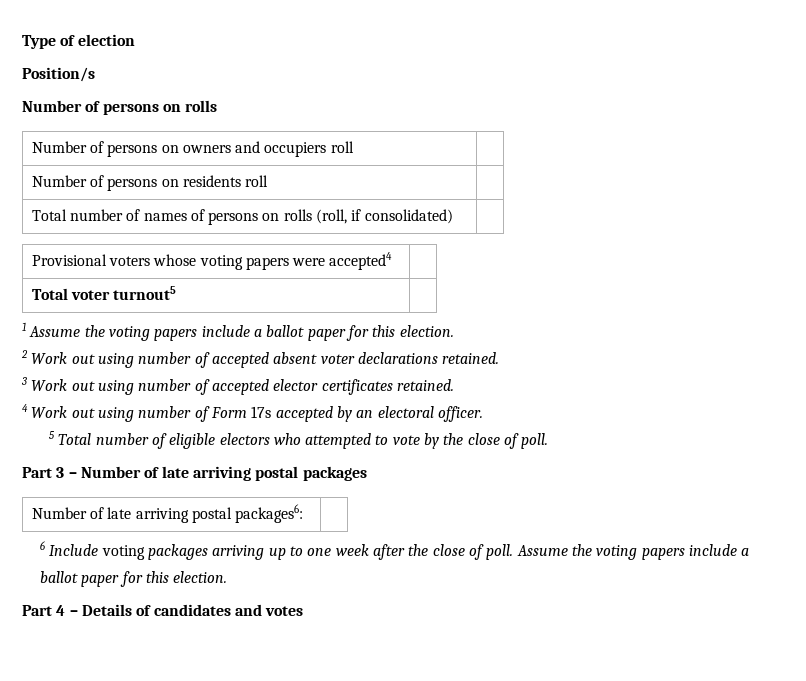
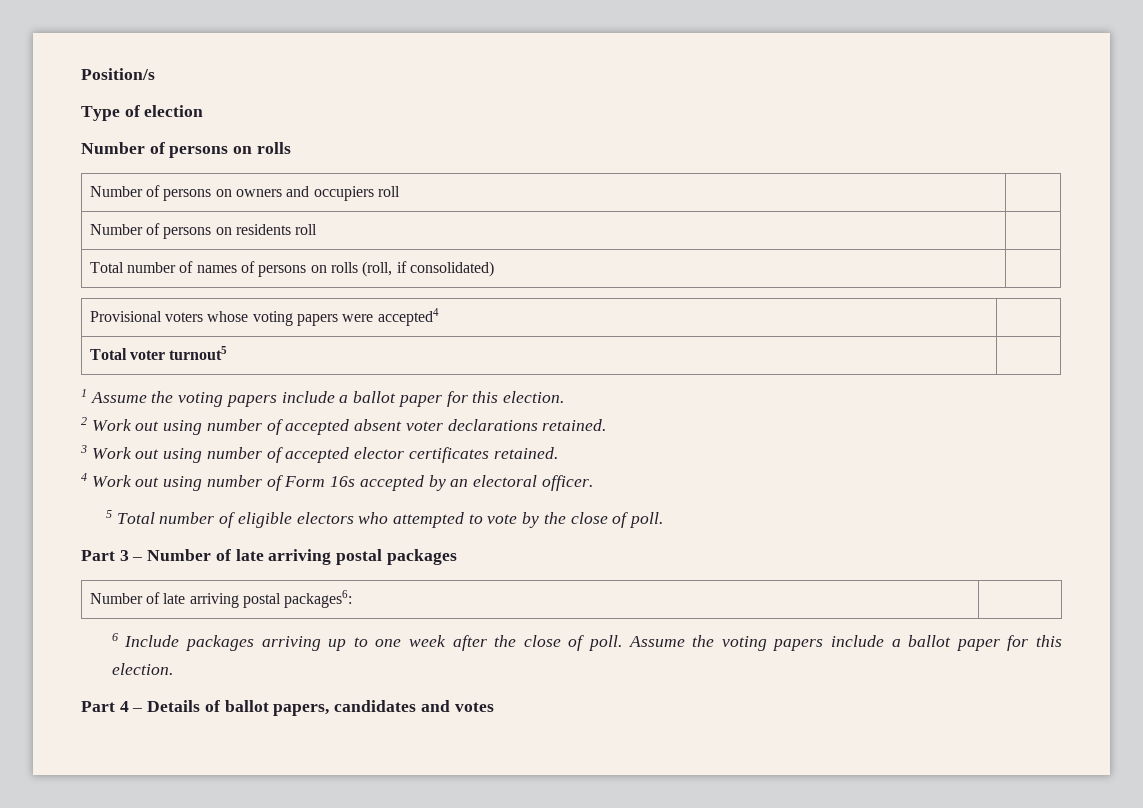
(22, 42) none -> [81,68,155,80] Position/s //
[22,67,95,82] // Position/s -> (204, 111) none
[251,406,272,418] 17s -> [330,476,356,487] 16s
[101,545,145,560] voting -> (180, 641) none
(152, 610) none -> [224,700,330,716] ballot papers,

